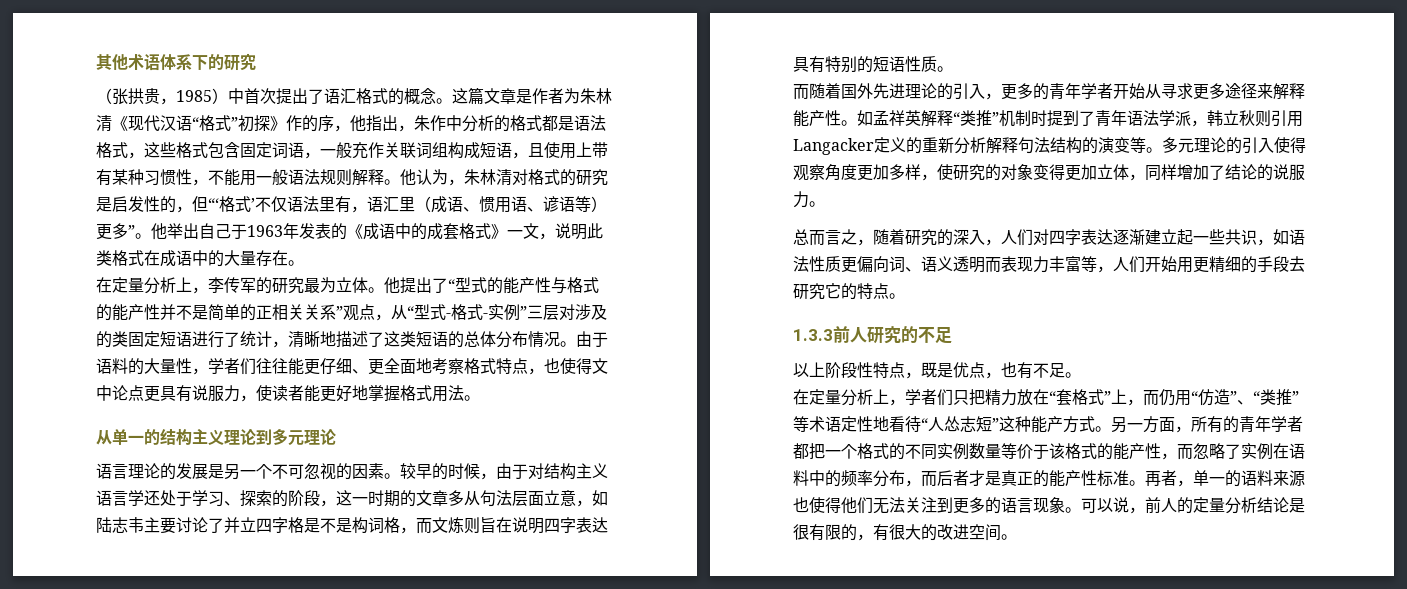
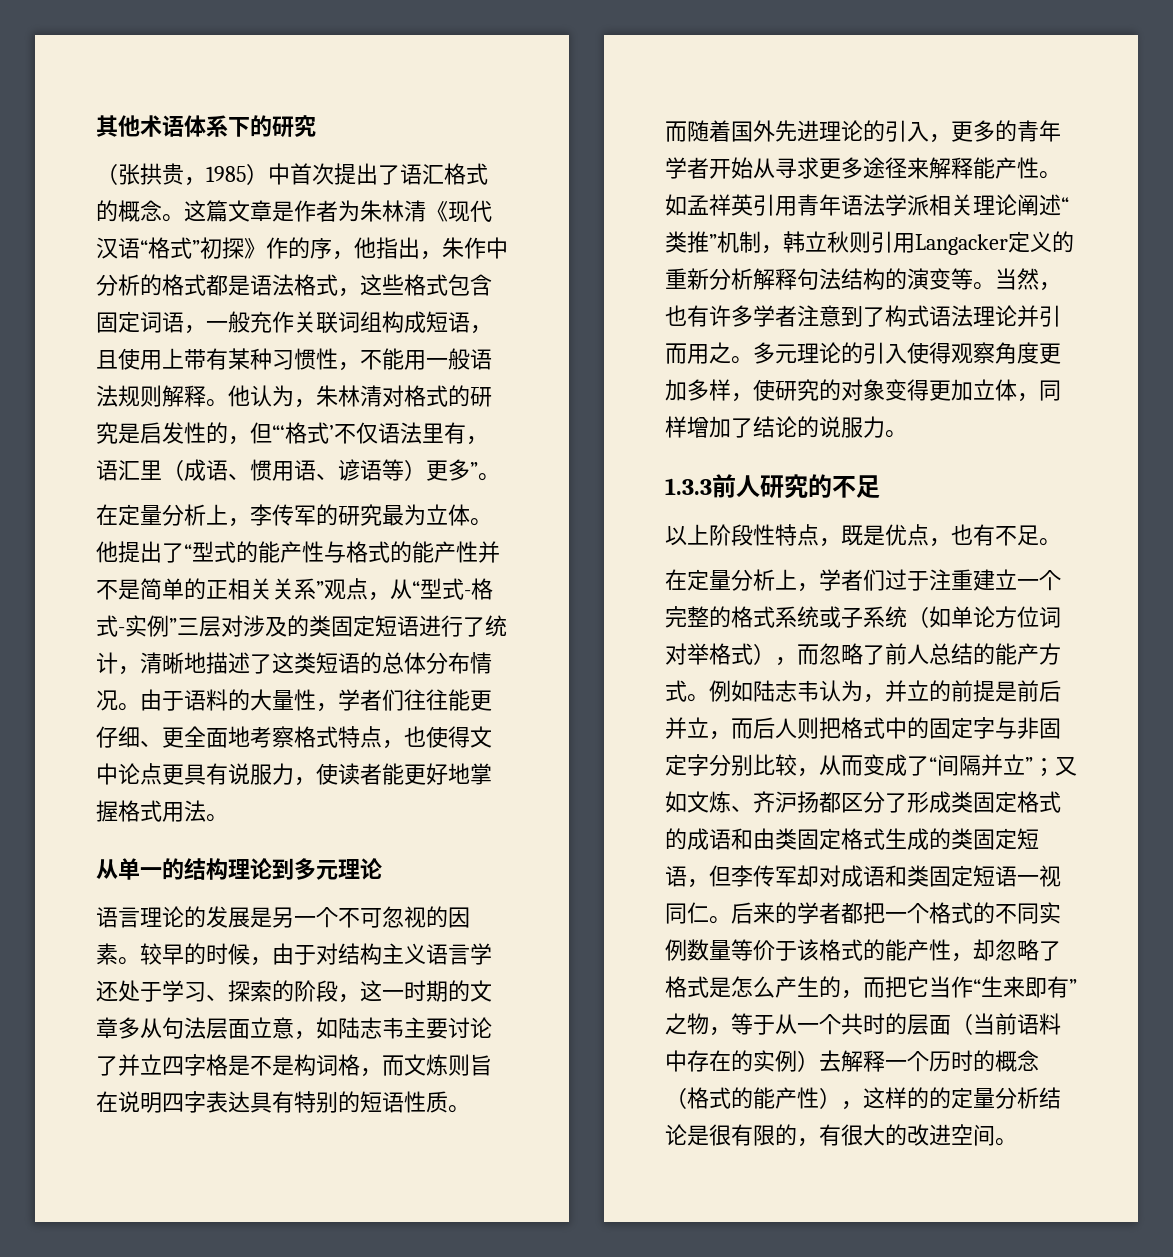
[151,223,603,240] [96,250,304,267] 他举出自己于1963年发表的《成语中的成套格式》一文，说明此类格式在成语中的大量存在。 -> (500, 477) none
[192,428,224,445] 主义 -> (228, 869) none
[921,110,1191,127] 解释“类推”机制时提到了青年语法学派 -> [753,194,1069,216] [665,231,761,253] 引用青年语法学派相关理论阐述“类推”机制
(1162, 150) none -> [995,268,1061,291] [665,305,1061,327] [665,342,753,364] 当然，也有许多学者注意到了构式语法理论并引而用之。
[793,229,1305,246] [793,256,1305,273] [793,283,905,300] // 总而言之，随着研究的深入，人们对四字表达逐渐建立起一些共识，如语法性质更偏向词、语义透明而表现力丰富等，人们开始用更精细的手段去研究它的特点。 -> (907, 434) none
[953,389,1299,406] [793,416,1271,433] 只把精力放在“套格式”上，而仍用“仿造”、“类推”等术语定性地看待“人怂志短”这种能产方式。另一方面，所有的青年 -> [885,569,1061,591] [665,606,1061,628] [665,643,1061,666] [665,680,1061,703] [665,717,1061,740] [665,754,1077,777] [665,791,1061,813] [665,828,1039,850] [665,865,1061,888] [665,902,797,924] 过于注重建立一个完整的格式系统或子系统（如单论方位词对举格式），而忽略了前人总结的能产方式。例如陆志韦认为，并立的前提是前后并立，而后人则把格式中的固定字与非固定字分别比较，从而变成了“间隔并立”；又如文炼、齐沪扬都区分了形成类固定格式的成语和由类固定格式生成的类固定短语，但李传军却对成语和类固定短语一视同仁。后来的
[1177,443,1305,460] [793,470,1305,487] [793,497,1177,514] 而忽略了实例在语料中的频率分布，而后者才是真正的能产性标准。再者，单一的语料来源也使得他们无法关注到更多的语言现象。可以说，前人 -> [973,939,1061,961] [665,976,1077,999] [665,1013,1061,1036] [665,1050,1039,1072] [665,1087,929,1110] 却忽略了格式是怎么产生的，而把它当作“生来即有”之物，等于从一个共时的层面（当前语料中存在的实例）去解释一个历时的概念（格式的能产性），这样的

